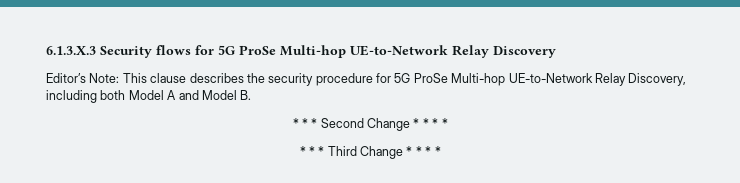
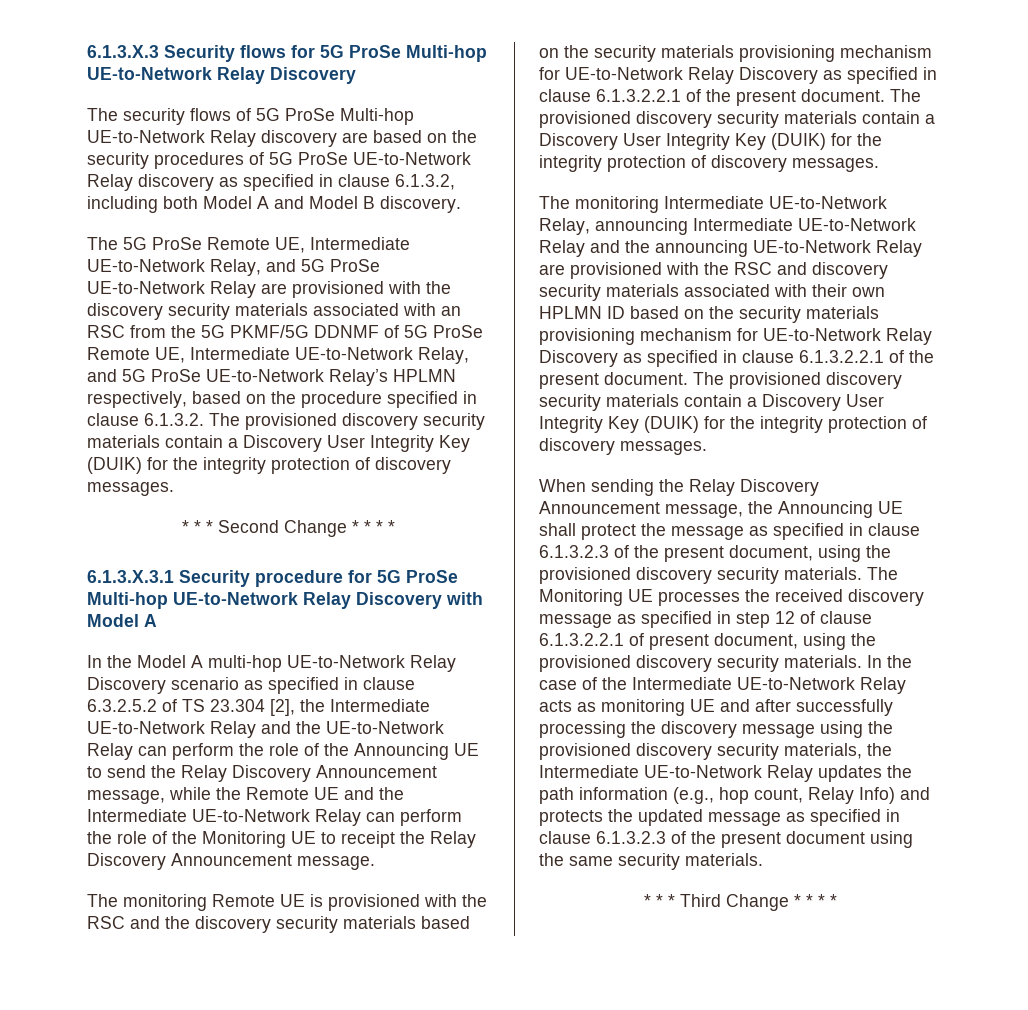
[46,73,687,86] Editor’s Note: This clause describes the security procedure for 5G ProSe Multi-hop UE-to-Network Relay Discovery, -> [87,108,414,125] [87,130,477,147] [87,152,471,169] [87,174,455,191] The security flows of 5G ProSe Multi-hop UE-to-Network Relay discovery are based on the security procedures of 5G ProSe UE-to-Network Relay discovery as specified in clause 6.1.3.2,
[240,90,252,100] B. -> [363,196,461,213] [87,237,410,253] [87,259,380,276] [87,281,451,298] [87,303,461,320] [87,325,483,338] [87,347,469,364] [87,369,456,386] [87,391,477,408] [87,413,485,430] [87,435,470,452] [87,457,451,474] [87,482,174,496] B discovery. // The 5G ProSe Remote UE, Intermediate UE-to-Network Relay, and 5G ProSe UE-to-Network Relay are provisioned with the discovery security materials associated with an RSC from the 5G PKMF/5G DDNMF of 5G ProSe Remote UE, Intermediate UE-to-Network Relay, and 5G ProSe UE-to-Network Relay’s HPLMN respectively, based on the procedure specified in clause 6.1.3.2. The provisioned discovery security materials contain a Discovery User Integrity Key (DUIK) for the integrity protection of discovery messages.
(448, 123) none -> [87,570,458,587] [87,592,483,609] [87,614,157,627] [87,655,456,672] [87,677,415,694] [87,699,430,716] [87,721,444,738] [87,743,479,760] [87,765,437,782] [87,787,404,804] [87,809,462,826] [87,831,476,848] [87,853,375,870] [87,894,487,911] [87,916,470,933] [539,45,932,62] [539,67,937,84] [539,89,921,106] [539,111,935,128] [539,133,882,150] [539,155,879,172] [539,196,887,213] [539,218,916,235] [539,240,922,257] [539,262,888,279] [539,284,885,301] [539,306,879,323] [539,328,932,345] [539,350,934,367] [539,372,902,389] [539,394,884,411] [539,416,927,433] [539,438,707,455] [539,479,819,496] [539,501,903,518] [539,523,920,540] [539,545,891,562] [539,567,898,584] [539,589,924,606] [539,611,872,628] [539,633,876,650] [539,655,912,672] [539,677,906,694] [539,699,893,716] [539,721,893,738] [539,743,892,760] [539,765,912,782] [539,787,930,804] [539,809,900,826] [539,831,913,848] [539,853,763,870] // 6.1.3.X.3.1 Security procedure for 5G ProSe Multi-hop UE-to-Network Relay Discovery with Model A // In the Model A multi-hop UE-to-Network Relay Discovery scenario as specified in clause 6.3.2.5.2 of TS 23.304 [2], the Intermediate UE-to-Network Relay and the UE-to-Network Relay can perform the role of the Announcing UE to send the Relay Discovery Announcement message, while the Remote UE and the Intermediate UE-to-Network Relay can perform the role of the Monitoring UE to receipt the Relay Discovery Announcement message. // The monitoring Remote UE is provisioned with the RSC and the discovery security materials based on the security materials provisioning mechanism for UE-to-Network Relay Discovery as specified in clause 6.1.3.2.2.1 of the present document. The provisioned discovery security materials contain a Discovery User Integrity Key (DUIK) for the integrity protection of discovery messages. // The monitoring Intermediate UE-to-Network Relay, announcing Intermediate UE-to-Network Relay and the announcing UE-to-Network Relay are provisioned with the RSC and discovery security materials associated with their own HPLMN ID based on the security materials provisioning mechanism for UE-to-Network Relay Discovery as specified in clause 6.1.3.2.2.1 of the present document. The provisioned discovery security materials contain a Discovery User Integrity Key (DUIK) for the integrity protection of discovery messages. // When sending the Relay Discovery Announcement message, the Announcing UE shall protect the message as specified in clause 6.1.3.2.3 of the present document, using the provisioned discovery security materials. The Monitoring UE processes the received discovery message as specified in step 12 of clause 6.1.3.2.2.1 of present document, using the provisioned discovery security materials. In the case of the Intermediate UE-to-Network Relay acts as monitoring UE and after successfully processing the discovery message using the provisioned discovery security materials, the Intermediate UE-to-Network Relay updates the path information (e.g., hop count, Relay Info) and protects the updated message as specified in clause 6.1.3.2.3 of the present document using the same security materials.

